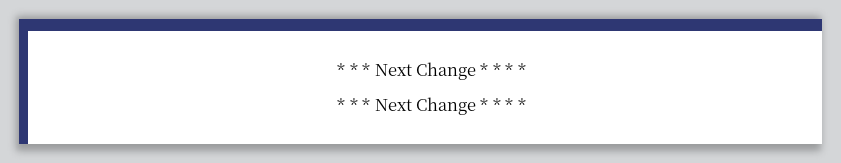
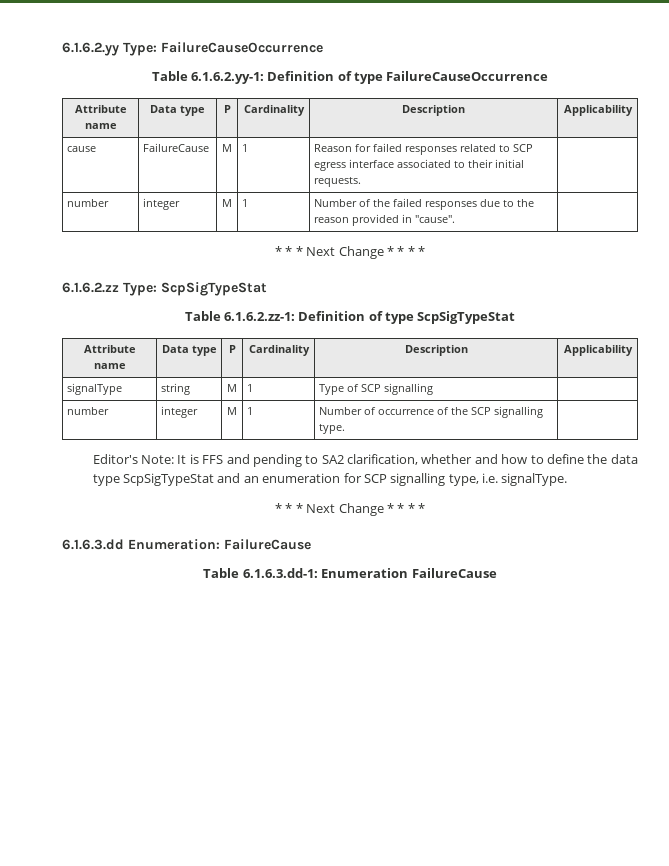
[337,62,526,80] [337,97,526,115] * * * Next Change * * * * // * * * Next Change * * * * -> [62,42,323,56] [151,71,549,84] [74,105,127,113] [84,123,117,129] [150,105,205,116] [223,105,231,113] [243,105,305,116] [402,105,465,116] [563,105,633,116] [67,146,97,152] [143,143,210,152] [222,144,232,152] [242,144,249,152] [314,143,534,155] [314,159,525,171] [314,177,362,187] [67,199,110,207] [143,198,181,210] [222,199,232,207] [242,199,249,207] [314,198,535,210] [314,214,456,226] [275,246,425,259] [62,282,267,296] [184,311,516,324] [83,345,136,353] [93,363,126,369] [161,345,217,356] [228,345,236,353] [248,345,310,356] [404,345,468,356] [563,345,633,356] [67,383,123,395] [161,383,191,395] [227,384,237,392] [247,384,254,392] [319,383,434,395] [67,407,110,415] [161,406,199,418] [227,407,237,415] [247,407,254,415] [319,406,544,418] [319,424,346,434] [92,454,638,467] [92,473,568,486] [275,503,425,516] [62,539,311,550] [203,568,497,578] 6.1.6.2.yy Type: FailureCauseOccurrence // Table 6.1.6.2.yy-1: Definition of type FailureCauseOccurrence // Attribute name | Data type | P | Cardinality | Description | Applicability // cause | FailureCause | M | 1 | Reason for failed responses related to SCP egress interface associated to their initial requests. | // number | integer | M | 1 | Number of the failed responses due to the reason provided in "cause". | // * * * Next Change * * * * // 6.1.6.2.zz Type: ScpSigTypeStat // Table 6.1.6.2.zz-1: Definition of type ScpSigTypeStat // Attribute name | Data type | P | Cardinality | Description | Applicability // signalType | string | M | 1 | Type of SCP signalling | // number | integer | M | 1 | Number of occurrence of the SCP signalling type. | // Editor's Note: It is FFS and pending to SA2 clarification, whether and how to define the data type ScpSigTypeStat and an enumeration for SCP signalling type, i.e. signalType. // * * * Next Change * * * * // 6.1.6.3.dd Enumeration: FailureCause // Table 6.1.6.3.dd-1: Enumeration FailureCause

